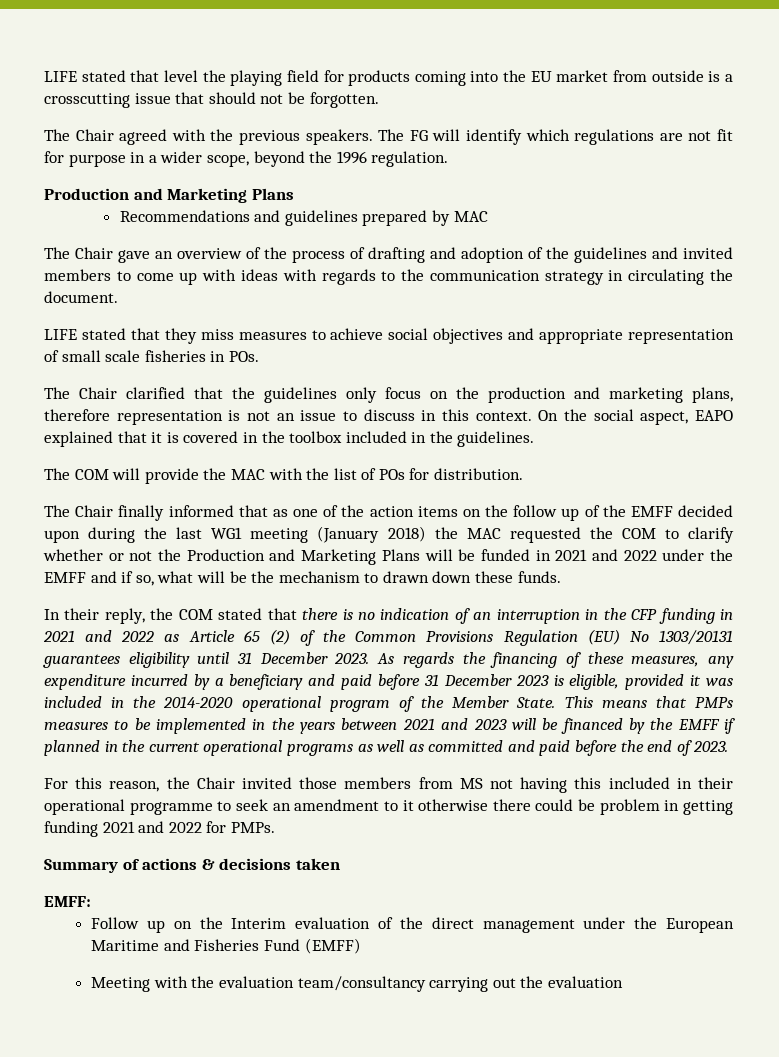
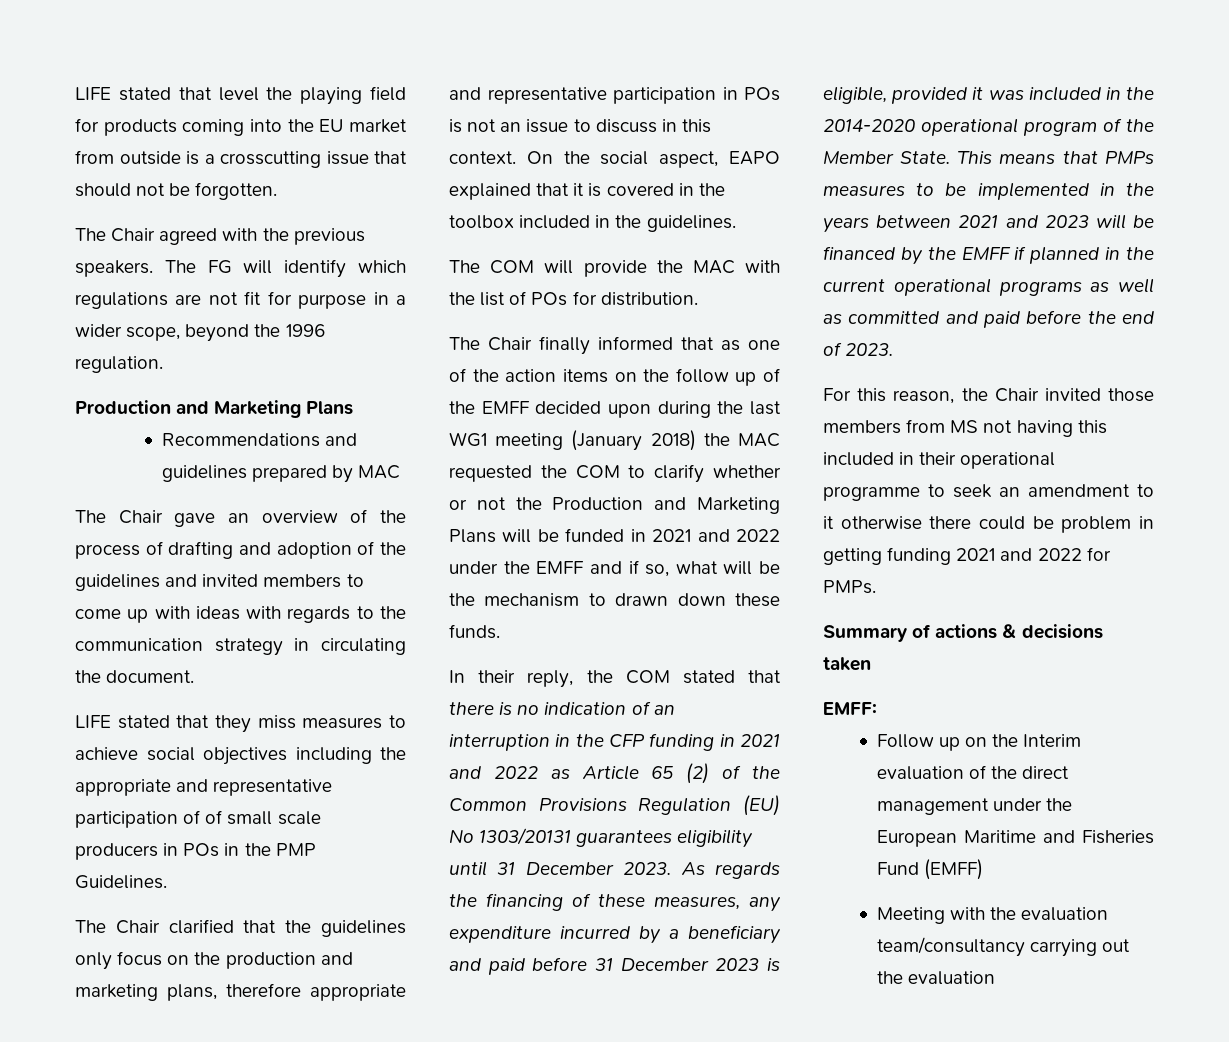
[508,328,734,344] [44,350,259,362] and appropriate representation of small scale fisheries in POs. -> [295,747,406,764] [75,779,333,796] [75,810,321,828] [75,843,316,860] [75,875,167,889] including the appropriate and representative participation of of small scale producers in POs in the PMP Guidelines.
[116,410,223,425] representation -> [310,984,406,1001] [449,87,780,104] appropriate and representative participation in POs

